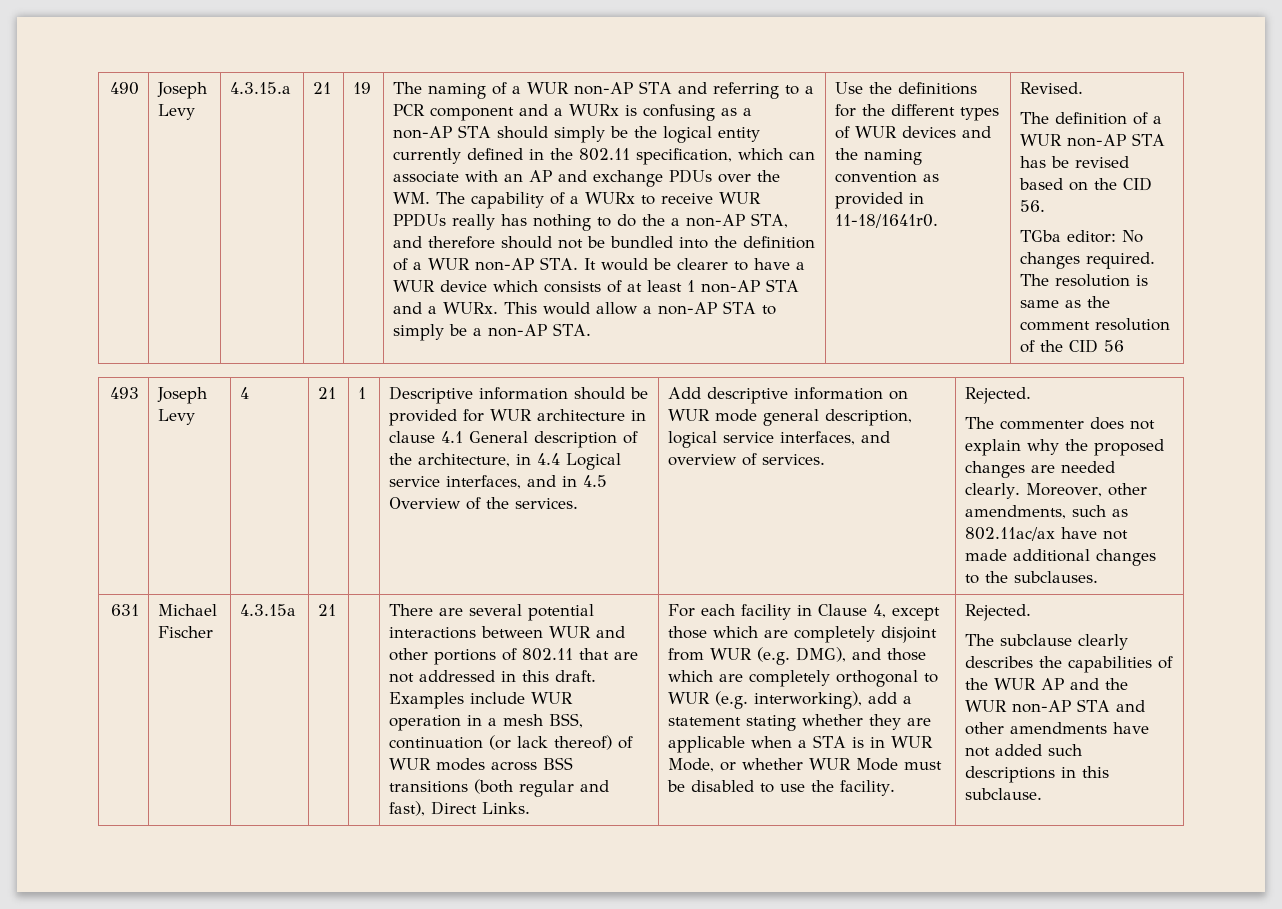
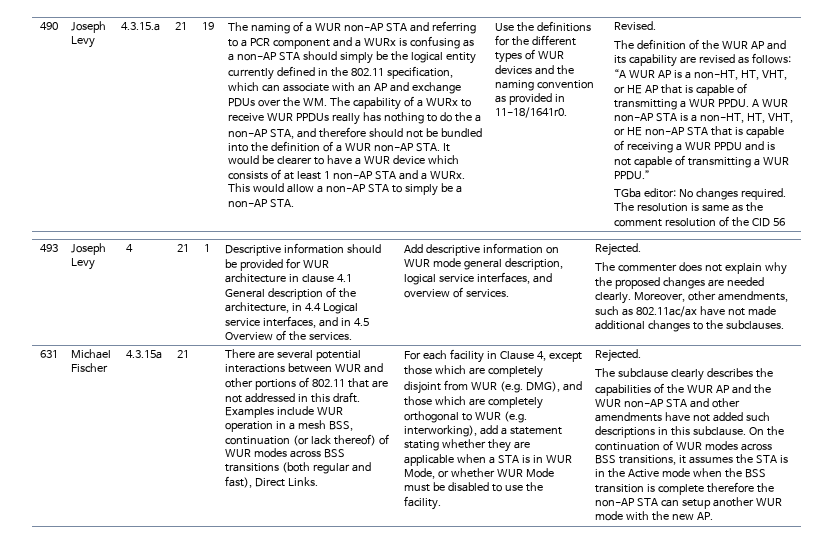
[1153,116,1163,124] [1020,133,1166,147] [1020,156,1130,168] [1019,177,1153,191] [1020,200,1046,212] a WUR non-AP STA has be revised based on the CID 56. -> [701,40,786,50] [613,53,791,67] [613,69,787,80] [613,83,747,96] [613,99,788,110] [613,113,793,123] [613,126,784,138] [613,140,775,153] [613,155,789,168] [613,170,650,180] the WUR AP and its capability are revised as follows: “A WUR AP is a non-HT, HT, VHT, or HE AP that is capable of transmitting a WUR PPDU. A WUR non-AP STA is a non-HT, HT, VHT, or HE non-AP STA that is capable of receiving a WUR PPDU and is not capable of transmitting a WUR PPDU.”
(1043, 794) none -> [748,426,784,436] [594,440,772,451] [594,454,788,465] [594,468,766,478] [594,482,774,495] [594,497,782,509] [594,511,713,521] On the continuation of WUR modes across BSS transitions, it assumes the STA is in the Active mode when the BSS transition is complete therefore the non-AP STA can setup another WUR mode with the new AP.

